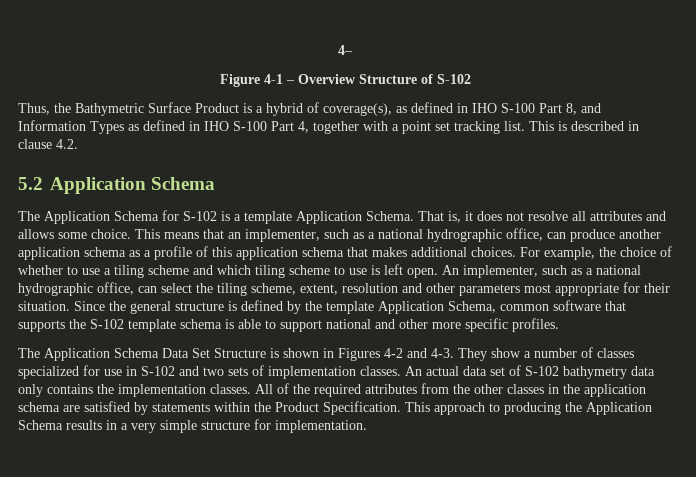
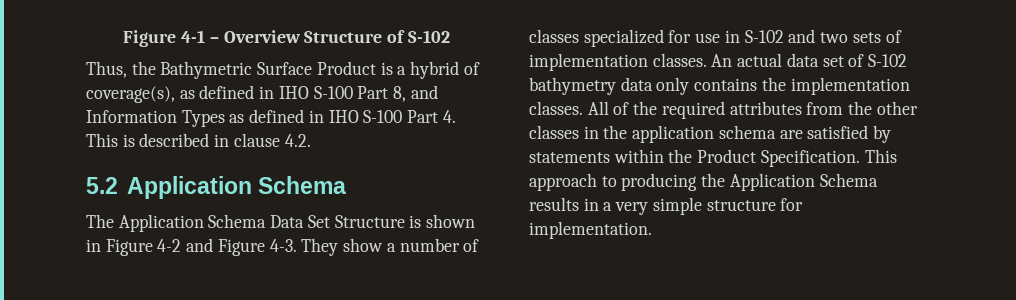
[338,45,353,55] 4– // -> (123, 38) none
[298,121,525,134] 4, together with a point set tracking list. -> [442,110,456,123] 4.
[18,210,666,224] [18,228,661,242] [18,246,672,260] [18,264,641,278] [18,282,670,296] [18,300,626,314] [18,318,559,332] // The Application Schema for S-102 is a template Application Schema. That is, it does not resolve all attributes and allows some choice. This means that an implementer, such as a national hydrographic office, can produce another application schema as a profile of this application schema that makes additional choices. For example, the choice of whether to use a tiling scheme and which tiling scheme to use is left open. An implementer, such as a national hydrographic office, can select the tiling scheme, extent, resolution and other parameters most appropriate for their situation. Since the general structure is defined by the template Application Schema, common software that supports the S-102 template schema is able to support national and other more specific profiles. -> (346, 185) none
[338,348,380,361] Figures -> [105,239,153,256] Figure
(427, 353) none -> [217,239,265,256] Figure

